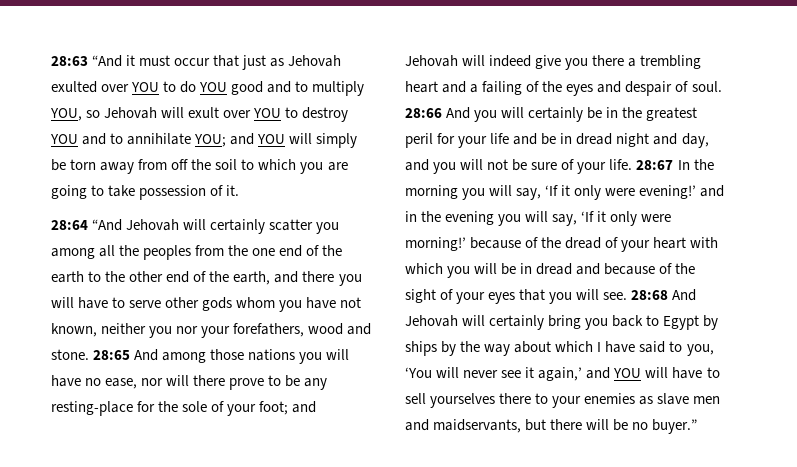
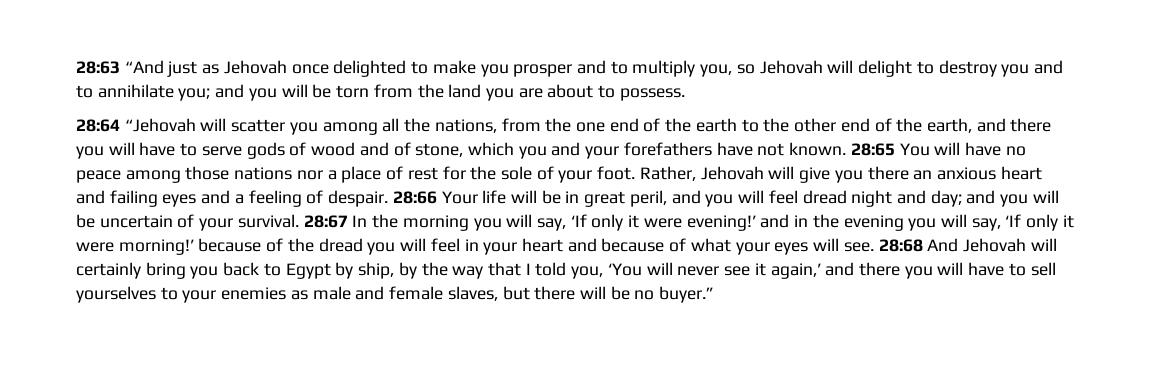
[126,55,342,70] [51,81,264,95] it must occur that just as Jehovah exulted over YOU to do YOU good -> [167,60,573,77] just as Jehovah once delighted to make you prosper
[50,108,82,121] YOU, -> [700,64,733,77] you,
[188,107,282,118] exult over YOU -> [858,60,913,77] delight
[50,134,78,144] YOU -> [1001,64,1030,77] you
[194,133,358,148] [51,159,348,174] [51,185,240,200] [51,219,266,234] YOU; and YOU will simply be torn away from off the soil to which you are going to take possession of it. // 28:64 “And Jehovah will certainly -> [178,84,685,101] [76,118,227,132] you; and you will be torn from the land you are about to possess. // 28:64 “Jehovah will
[143,245,192,260] peoples -> [434,119,497,133] nations,
[165,297,362,312] [51,323,372,338] [51,349,350,364] [51,375,328,390] [51,401,133,416] other gods whom you have not known, neither you nor your forefathers, wood and stone. 28:65 And among those nations you will have no ease, nor will there prove to be any resting-place -> [246,142,1026,159] [76,166,438,183] gods of wood and of stone, which you and your forefathers have not known. 28:65 You will have no peace among those nations nor a place of rest
[259,401,317,415] [405,55,532,67] foot; and Jehovah will indeed -> [597,166,795,181] foot. Rather, Jehovah will
[628,55,702,69] [405,81,722,96] [405,107,698,122] [405,133,573,148] a trembling heart and a failing of the eyes and despair of soul. 28:66 And you will certainly be in the greatest peril for your life and be in -> [913,166,1042,180] [76,190,798,207] an anxious heart and failing eyes and a feeling of despair. 28:66 Your life will be in great peril, and you will feel
[681,133,709,148] [405,159,633,174] day, and you will not be sure of your life. -> [930,190,1059,207] [76,214,299,231] day; and you will be uncertain of your survival.
[561,185,602,200] it only -> [591,214,640,231] only it
[597,211,638,226] it only -> [1026,214,1074,231] only it
[605,237,719,252] [405,263,696,278] [405,289,573,304] of your heart with which you will be in dread and because of the sight of your eyes that you -> [367,238,809,255] you will feel in your heart and because of what your eyes
[405,341,437,356] ships -> [358,262,395,279] ship,
[514,341,683,353] about which I have said to -> [487,262,567,276] that I told
[613,368,642,378] YOU -> [858,262,933,279] there you
[499,393,532,404] there -> (156, 294) none
[657,393,721,405] [405,419,522,433] slave men and maidservants, -> [312,286,498,301] male and female slaves,

